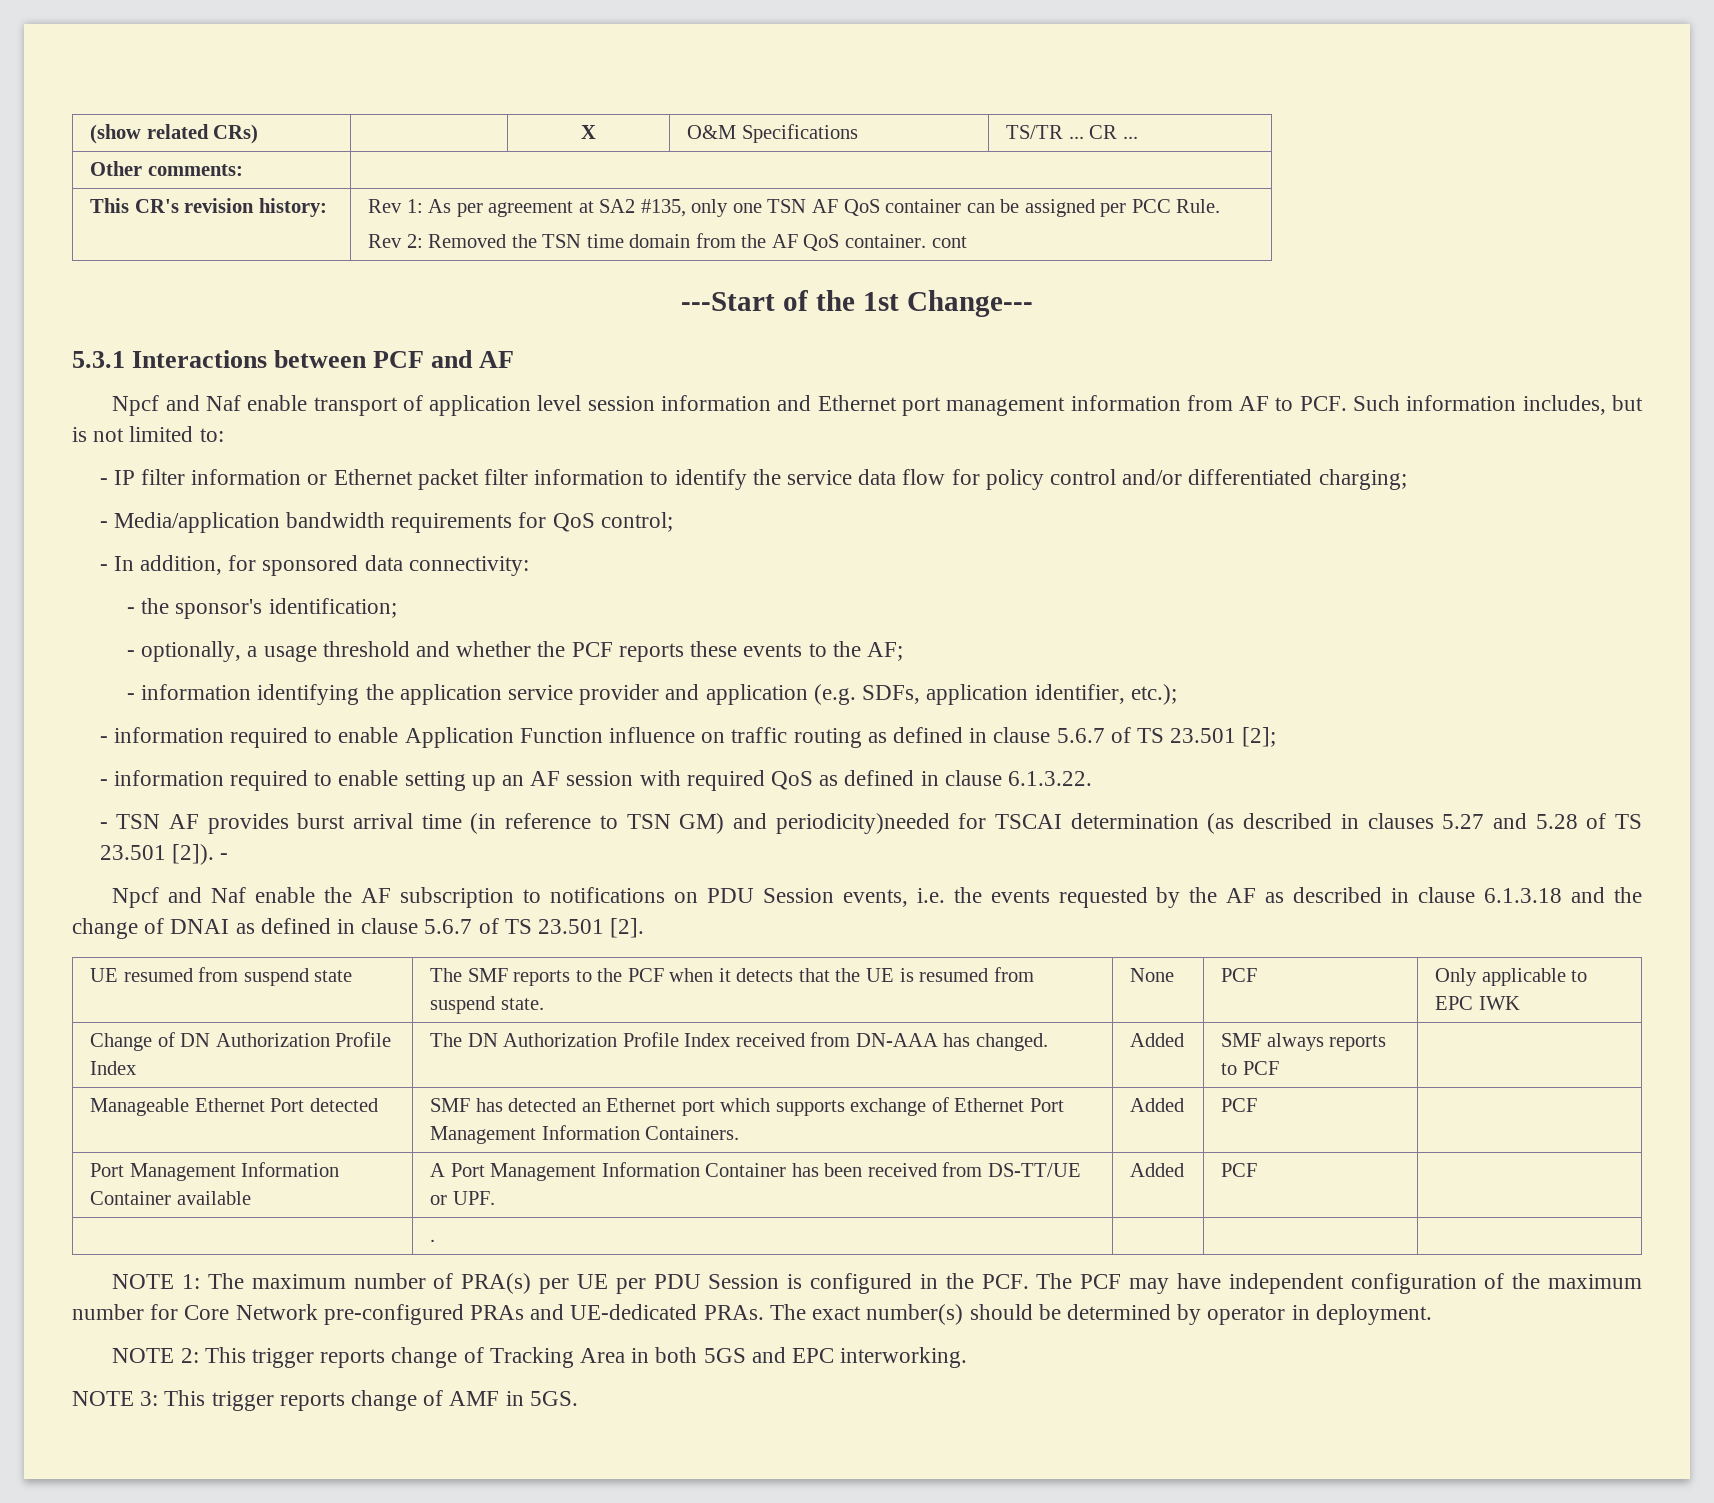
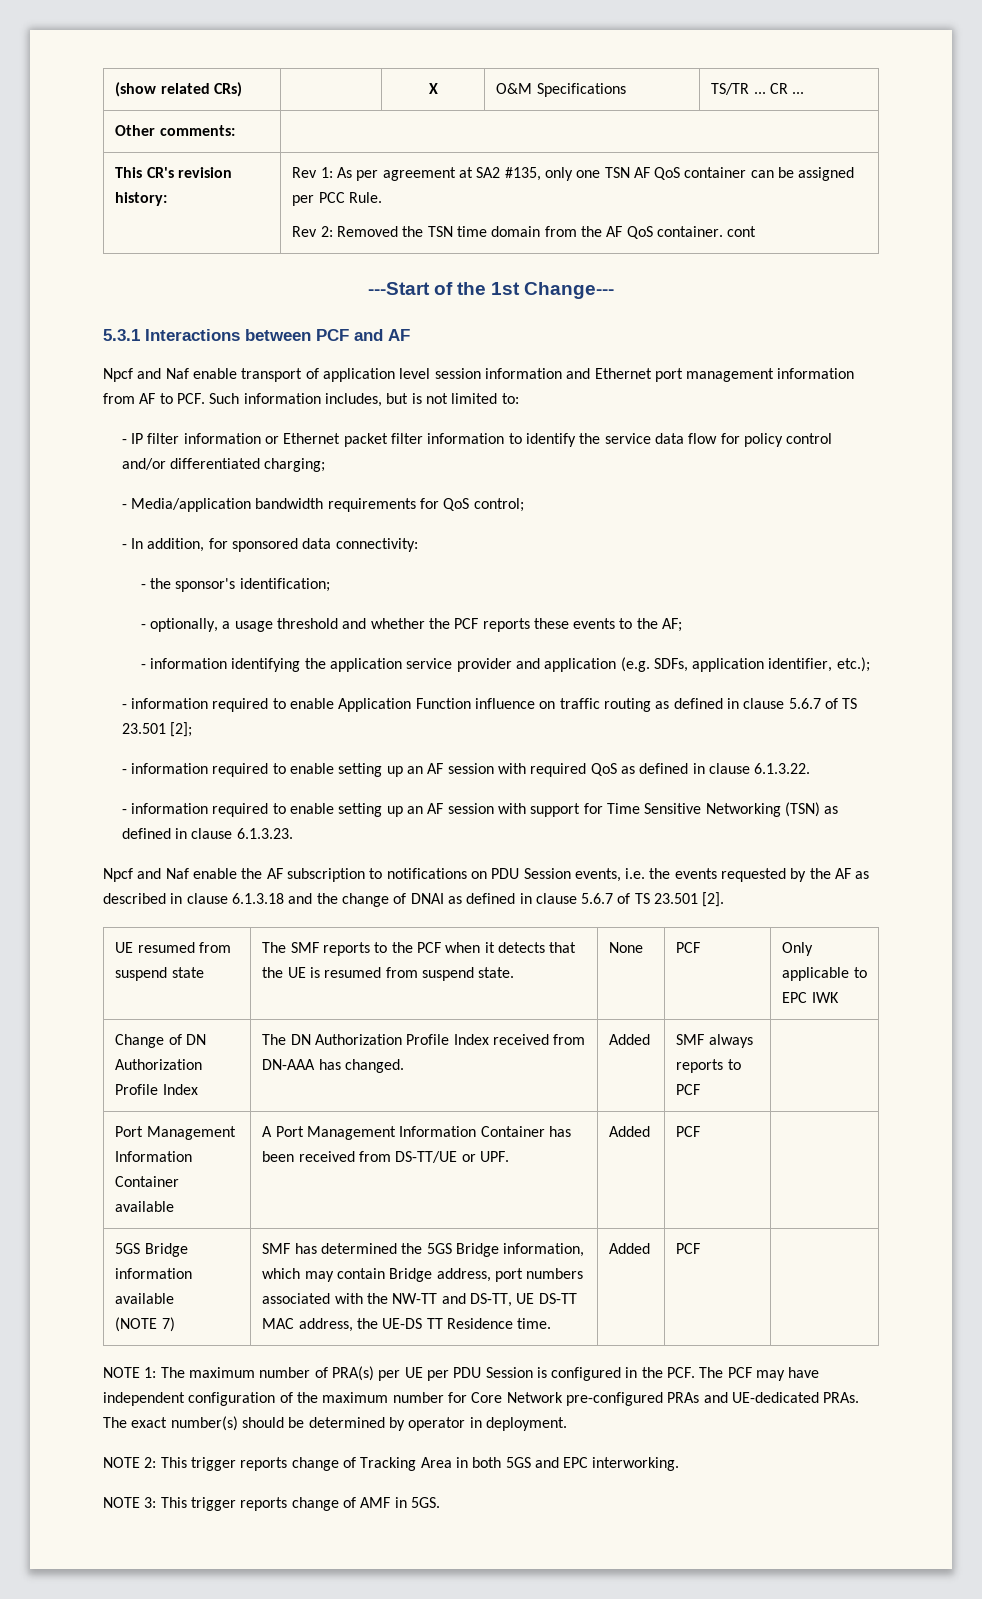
[116,813,1643,834] [99,844,228,865] TSN AF provides burst arrival time (in reference to TSN GM) and periodicity)needed for TSCAI determination (as described in clauses 5.27 and 5.28 of TS 23.501 [2]). - -> [131,802,839,817] [121,828,293,839] information required to enable setting up an AF session with support for Time Sensitive Networking (TSN) as defined in clause 6.1.3.23.
[90,1098,378,1116] [430,1097,1064,1116] [430,1125,740,1144] [1130,1098,1185,1112] [1221,1098,1258,1112] // Manageable Ethernet Port detected | SMF has detected an Ethernet port which supports exchange of Ethernet Port Management Information Containers. | Added | PCF | -> (701, 1089) none
[430,1239,436,1242] | . | | -> [115,1243,188,1257] [115,1268,193,1279] [115,1293,175,1304] [115,1317,175,1332] [262,1243,585,1257] [262,1268,584,1282] [262,1293,577,1307] [262,1318,552,1332] [609,1243,651,1254] [676,1243,701,1254] 5GS Bridge information available // (NOTE 7) | SMF has determined the 5GS Bridge information, which may contain Bridge address, port numbers associated with the NW-TT and DS-TT, UE DS-TT MAC address, the UE-DS TT Residence time. | Added | PCF

